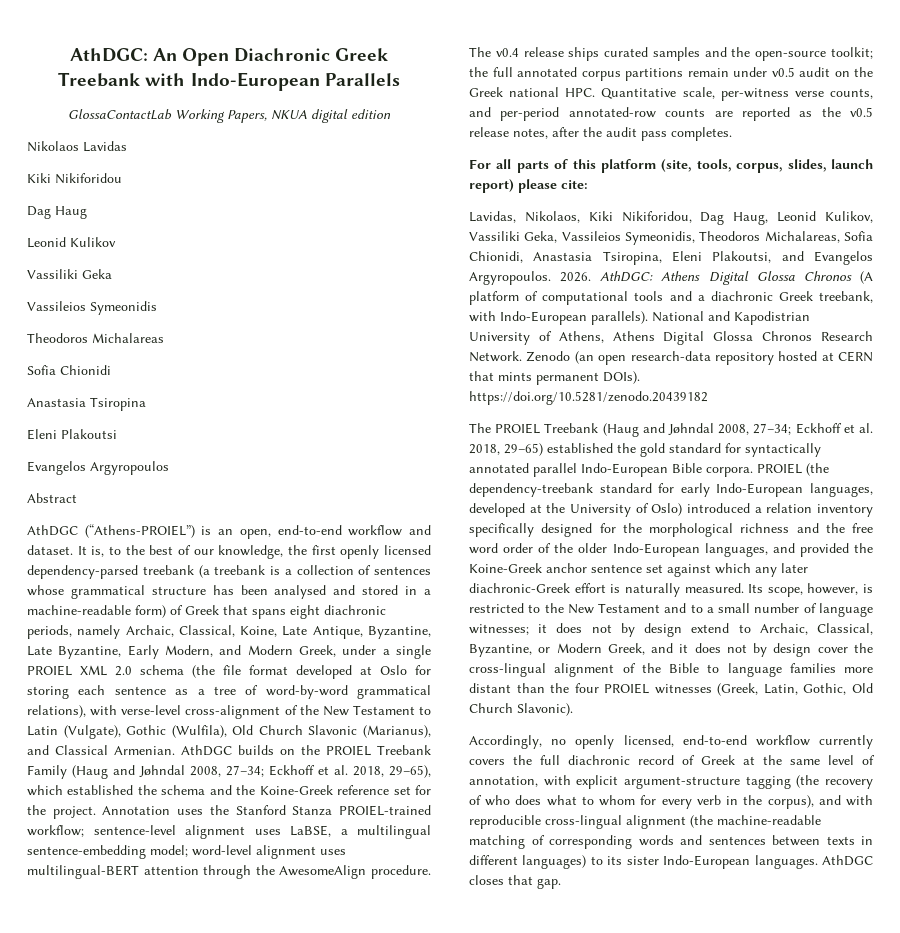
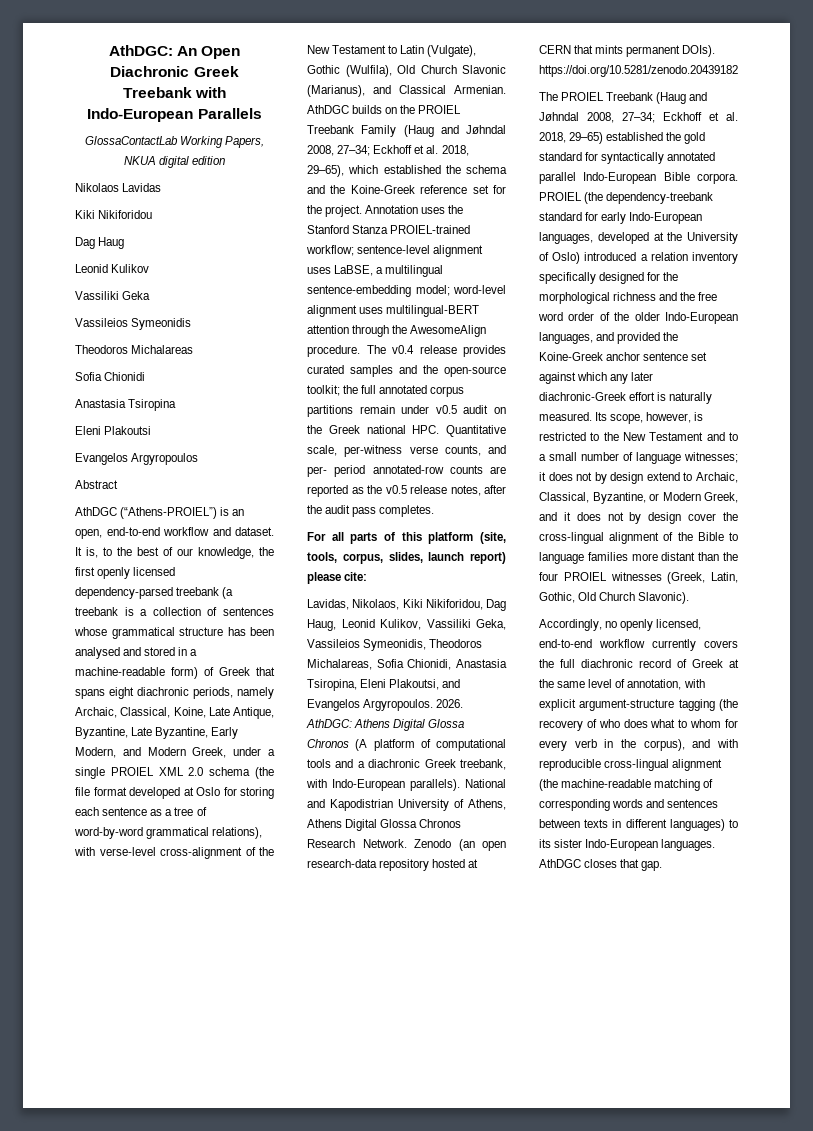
[568,47,600,61] ships -> [463,345,506,357] provides
[500,107,560,121] per-period -> [307,465,366,477] per- period

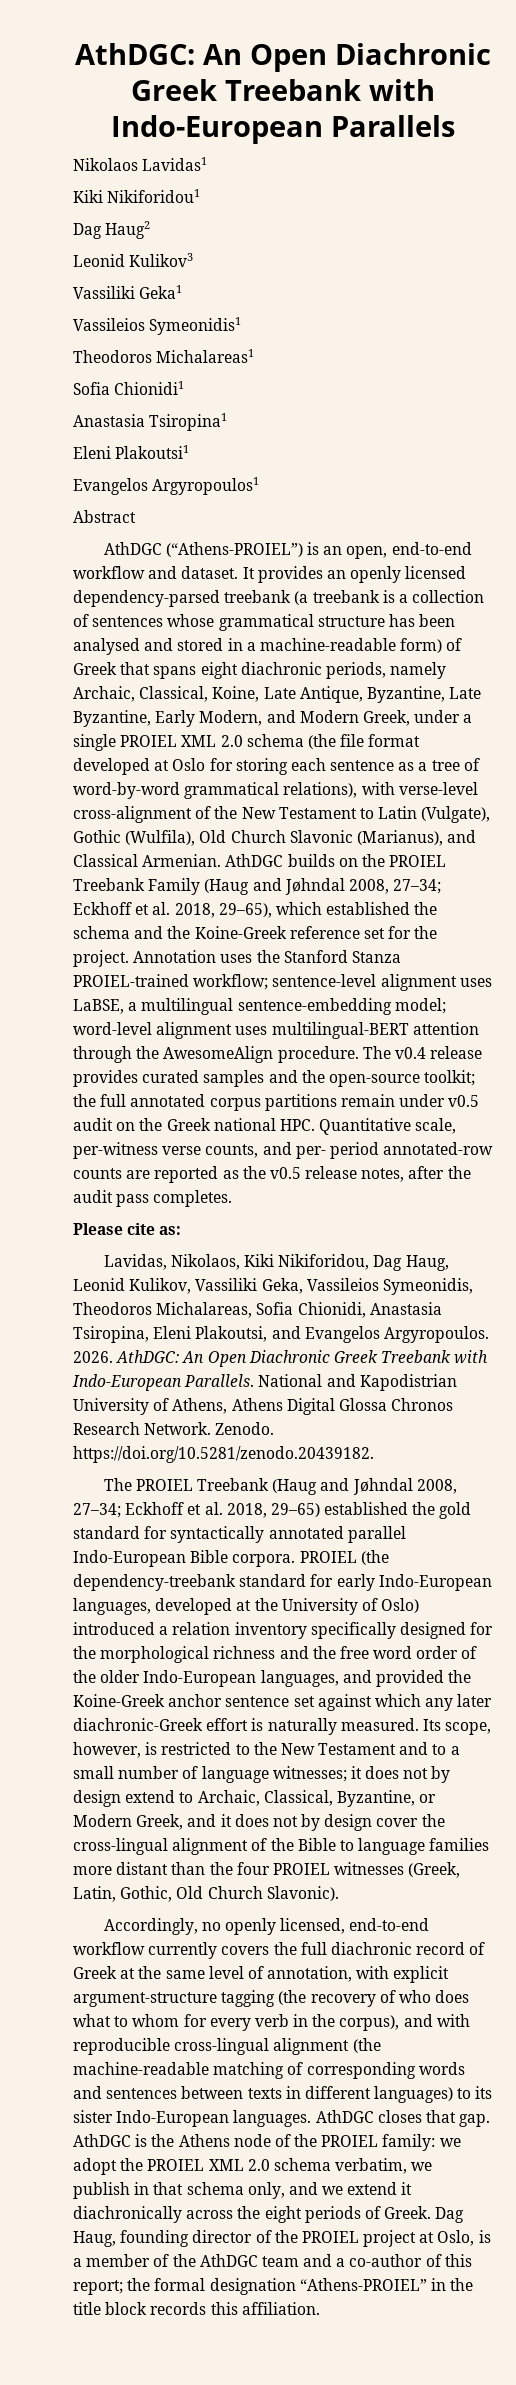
[84,136,265,148] [123,156,226,168] // GlossaContactLab Working Papers, NKUA digital edition -> (456, 126) none
[122,183,162,192] [75,210,153,219] [75,237,125,249] [75,264,150,273] [75,291,151,300] [75,318,192,330] [75,345,194,354] [75,372,146,381] [75,399,177,411] [75,426,152,435] [75,453,199,465] Lavidas // Kiki Nikiforidou // Dag Haug // Leonid Kulikov // Vassiliki Geka // Vassileios Symeonidis // Theodoros Michalareas // Sofia Chionidi // Anastasia Tsiropina // Eleni Plakoutsi // Evangelos Argyropoulos -> [142,157,208,171] [73,189,201,203] [73,221,151,239] [73,253,194,267] [73,285,183,299] [73,317,242,335] [73,349,255,363] [73,381,185,395] [73,413,228,431] [73,445,190,459] [73,477,260,495] Lavidas1 // Kiki Nikiforidou1 // Dag Haug2 // Leonid Kulikov3 // Vassiliki Geka1 // Vassileios Symeonidis1 // Theodoros Michalareas1 // Sofia Chionidi1 // Anastasia Tsiropina1 // Eleni Plakoutsi1 // Evangelos Argyropoulos1
[86,547,274,559] [75,567,95,576] is, to the best of our knowledge, the first -> [257,566,346,583] provides an
[307,532,506,544] [307,552,506,564] [307,572,368,584] For all parts of this platform (site, tools, corpus, slides, launch report) please cite: -> [73,1223,182,1235] Please cite as:
[354,719,465,731] [307,739,506,751] [307,759,506,770] [306,779,460,791] Athens Digital Glossa Chronos (A platform of computational tools and a diachronic Greek treebank, with Indo-European parallels). -> [182,1350,489,1367] [72,1374,255,1391] An Open Diachronic Greek Treebank with Indo-European Parallels.
[414,839,506,851] [307,859,479,871] [539,45,716,57] [539,65,738,77] Zenodo (an open research-data repository hosted at CERN that mints permanent DOIs). https://doi.org/10.5281/zenodo.20439182 -> [215,1422,275,1435] [73,1446,374,1463] Zenodo. https://doi.org/10.5281/zenodo.20439182.
(663, 866) none -> [73,2134,461,2151] [73,2158,433,2175] [73,2182,413,2199] [73,2206,465,2223] [73,2230,491,2247] [73,2254,472,2267] [73,2278,474,2295] [73,2302,320,2315] AthDGC is the Athens node of the PROIEL family: we adopt the PROIEL XML 2.0 schema verbatim, we publish in that schema only, and we extend it diachronically across the eight periods of Greek. Dag Haug, founding director of the PROIEL project at Oslo, is a member of the AthDGC team and a co-author of this report; the formal designation “Athens-PROIEL” in the title block records this affiliation.

